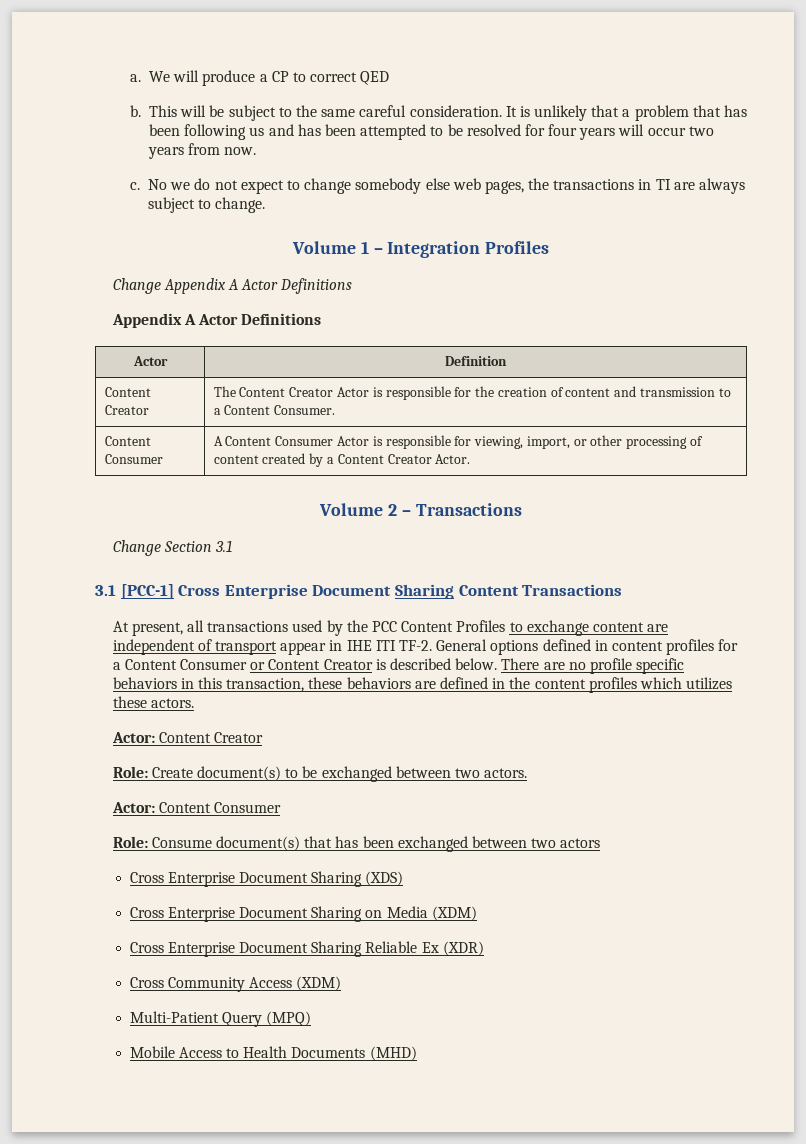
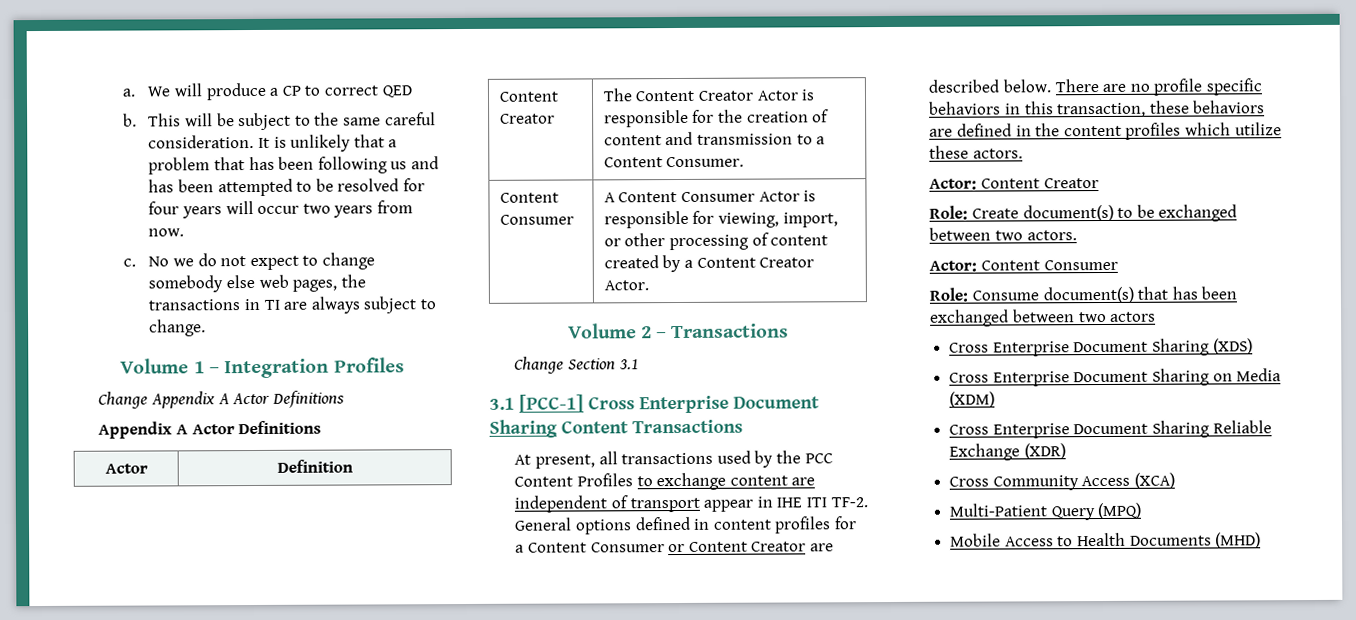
[375,659,386,670] is -> [809,543,834,552] are
[686,677,733,690] utilizes -> [1234,122,1282,136] utilize
[421,942,439,953] Ex -> [949,443,1021,461] Exchange
[296,976,342,991] (XDM) -> [1133,472,1175,489] (XCA)

